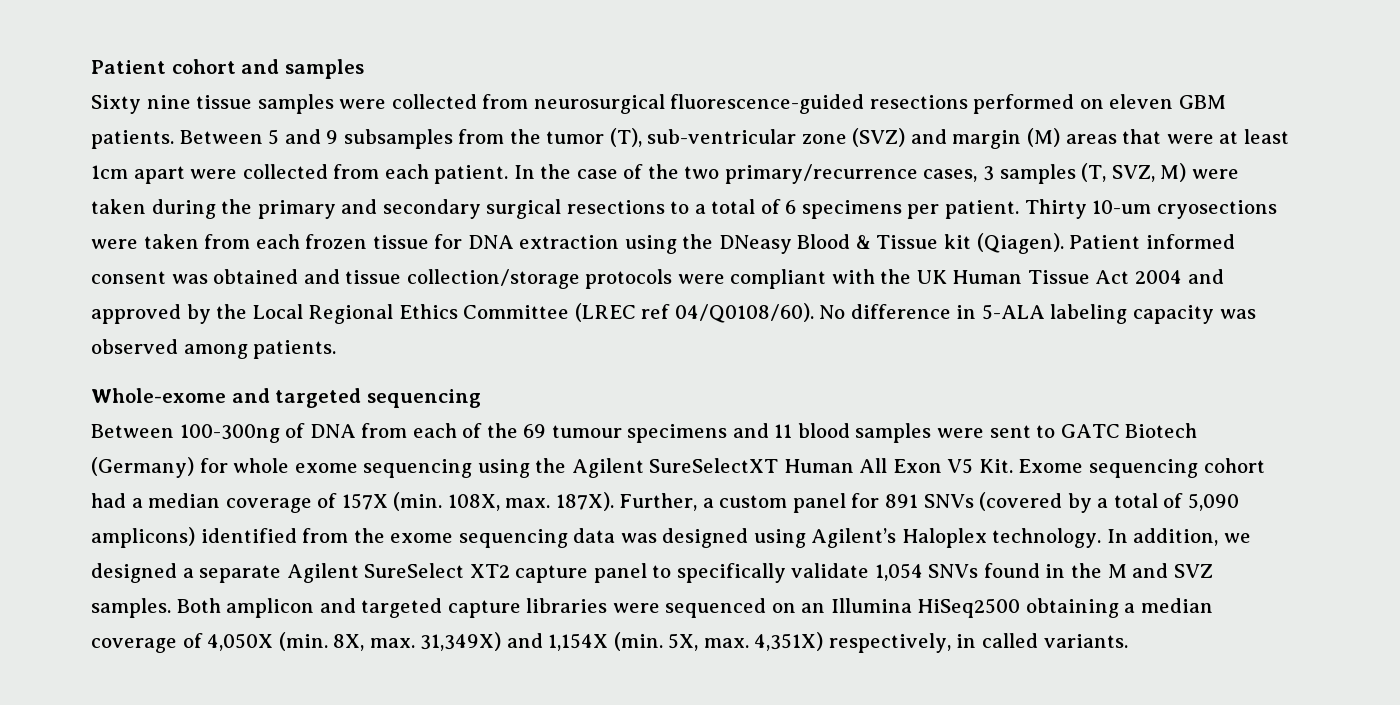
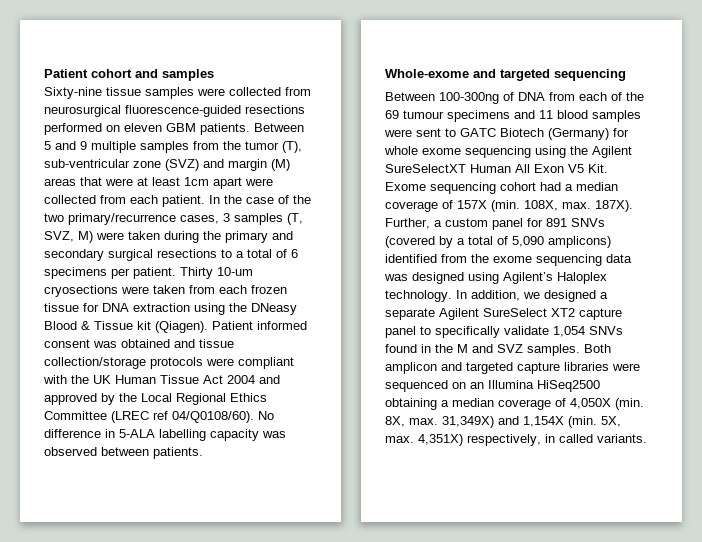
[91,95,191,114] Sixty nine -> [44,87,102,99] Sixty-nine
[343,129,453,149] subsamples -> [91,141,189,153] multiple samples
[1050,304,1128,324] labeling -> [159,429,206,441] labelling
[183,344,248,359] among -> [101,447,149,456] between

